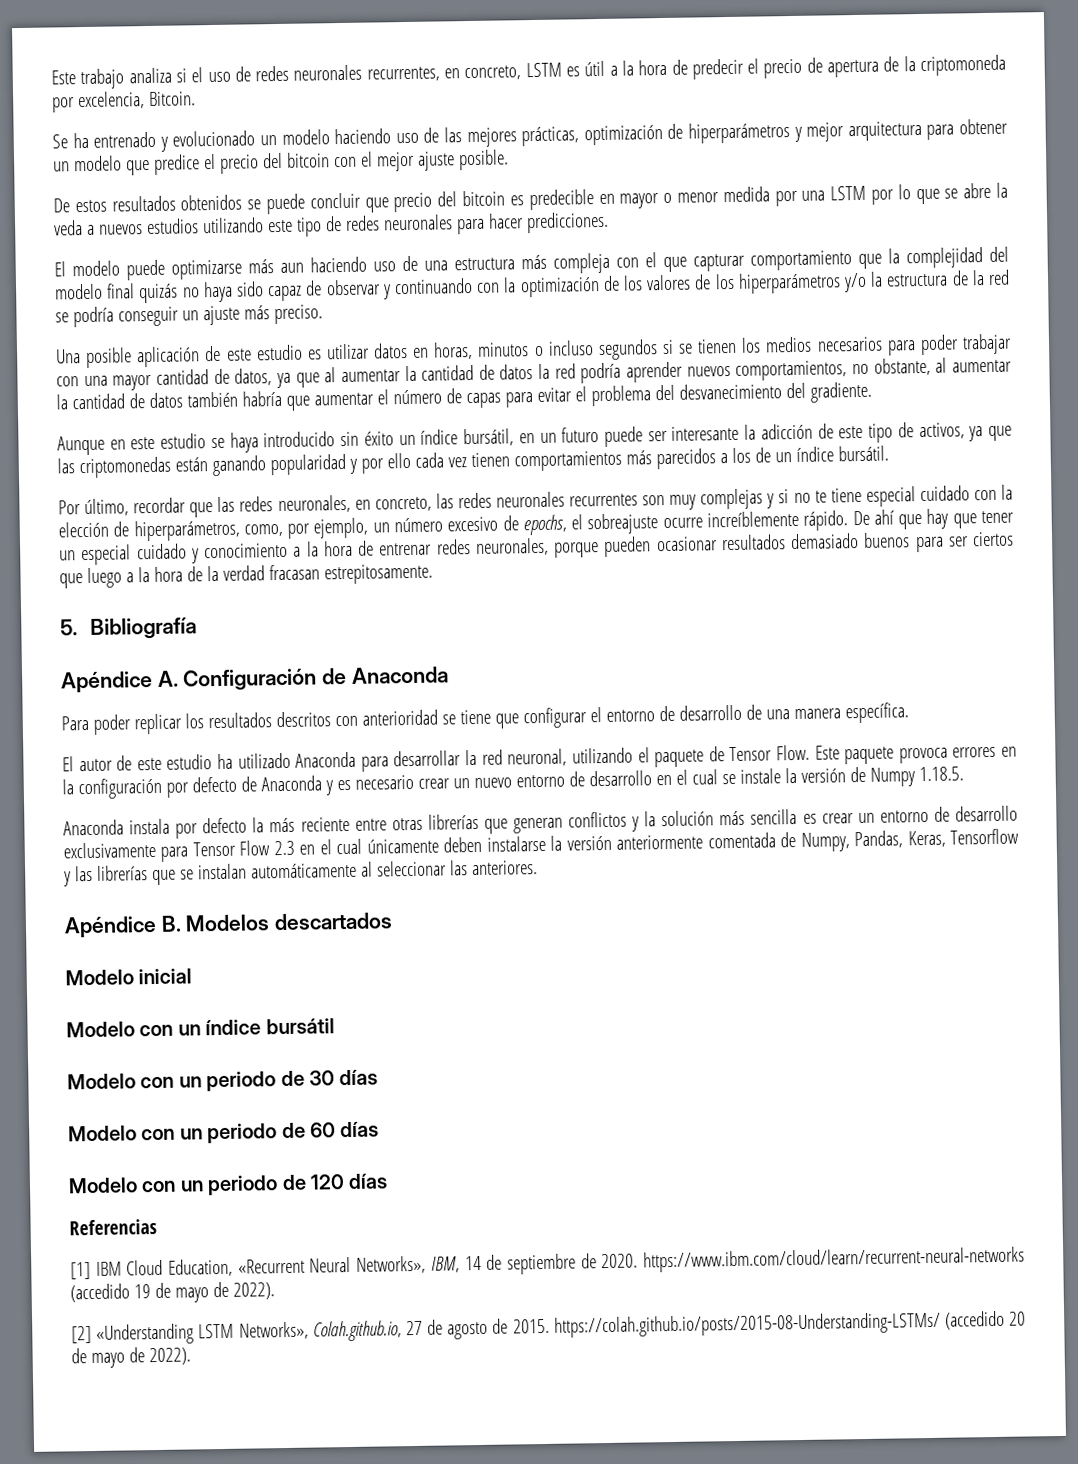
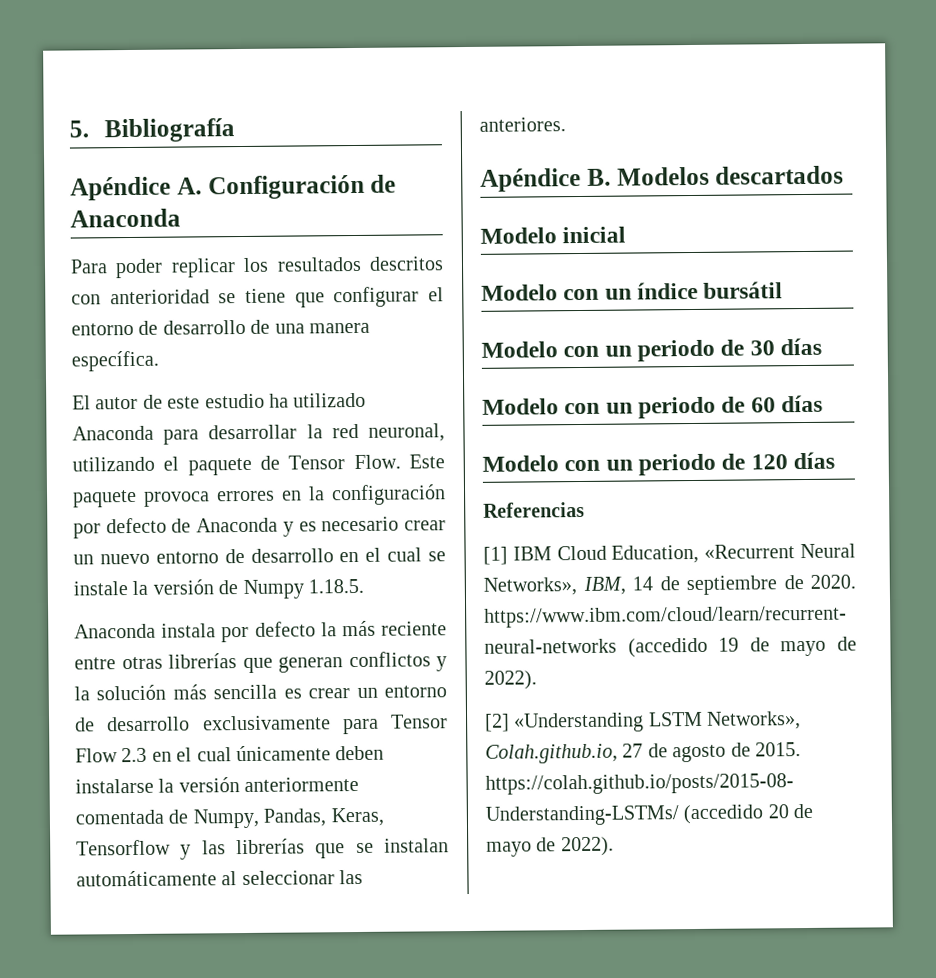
[51,54,1006,90] [52,91,196,113] [52,118,1009,152] [53,149,509,176] [53,182,1008,215] [53,211,609,237] [54,246,1009,281] [54,269,1011,304] [55,304,323,328] [55,333,1013,368] [56,357,1013,391] [56,381,872,411] [57,422,1013,456] [57,445,889,479] [58,484,1014,518] [58,508,1015,542] [59,531,1014,566] [59,563,433,589] Este trabajo analiza si el uso de redes neuronales recurrentes, en concreto, LSTM es útil a la hora de predecir el precio de apertura de la criptomoneda por excelencia, Bitcoin. // Se ha entrenado y evolucionado un modelo haciendo uso de las mejores prácticas, optimización de hiperparámetros y mejor arquitectura para obtener un modelo que predice el precio del bitcoin con el mejor ajuste posible. // De estos resultados obtenidos se puede concluir que precio del bitcoin es predecible en mayor o menor medida por una LSTM por lo que se abre la veda a nuevos estudios utilizando este tipo de redes neuronales para hacer predicciones. // El modelo puede optimizarse más aun haciendo uso de una estructura más compleja con el que capturar comportamiento que la complejidad del modelo final quizás no haya sido capaz de observar y continuando con la optimización de los valores de los hiperparámetros y/o la estructura de la red se podría conseguir un ajuste más preciso. // Una posible aplicación de este estudio es utilizar datos en horas, minutos o incluso segundos si se tienen los medios necesarios para poder trabajar con una mayor cantidad de datos, ya que al aumentar la cantidad de datos la red podría aprender nuevos comportamientos, no obstante, al aumentar la cantidad de datos también habría que aumentar el número de capas para evitar el problema del desvanecimiento del gradiente. // Aunque en este estudio se haya introducido sin éxito un índice bursátil, en un futuro puede ser interesante la adicción de este tipo de activos, ya que las criptomonedas están ganando popularidad y por ello cada vez tienen comportamientos más parecidos a los de un índice bursátil. // Por último, recordar que las redes neuronales, en concreto, las redes neuronales recurrentes son muy complejas y si no te tiene especial cuidado con la elección de hiperparámetros, como, por ejemplo, un número excesivo de epochs, el sobreajuste ocurre increíblemente rápido. De ahí que hay que tener un especial cuidado y conocimiento a la hora de entrenar redes neuronales, porque pueden ocasionar resultados demasiado buenos para ser ciertos que luego a la hora de la verdad fracasan estrepitosamente. // -> (69, 129) none

